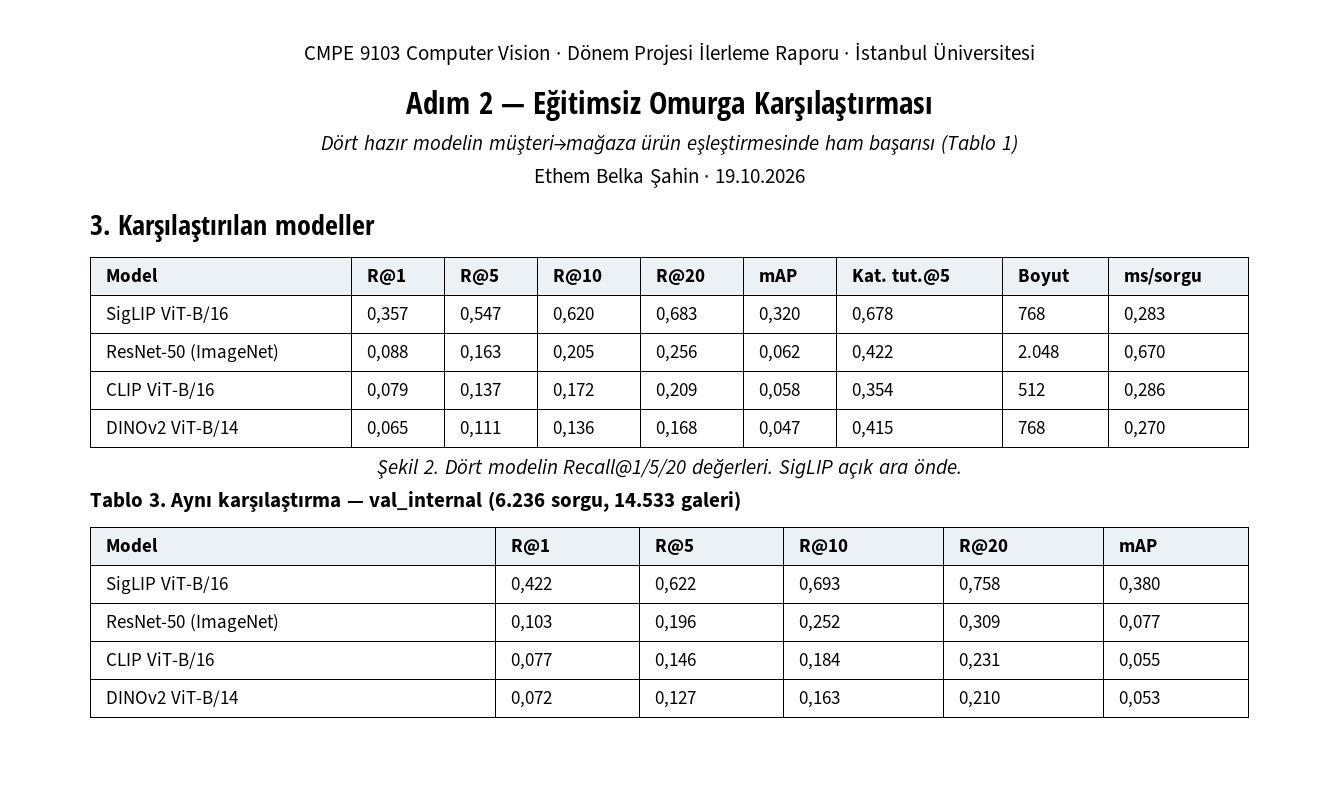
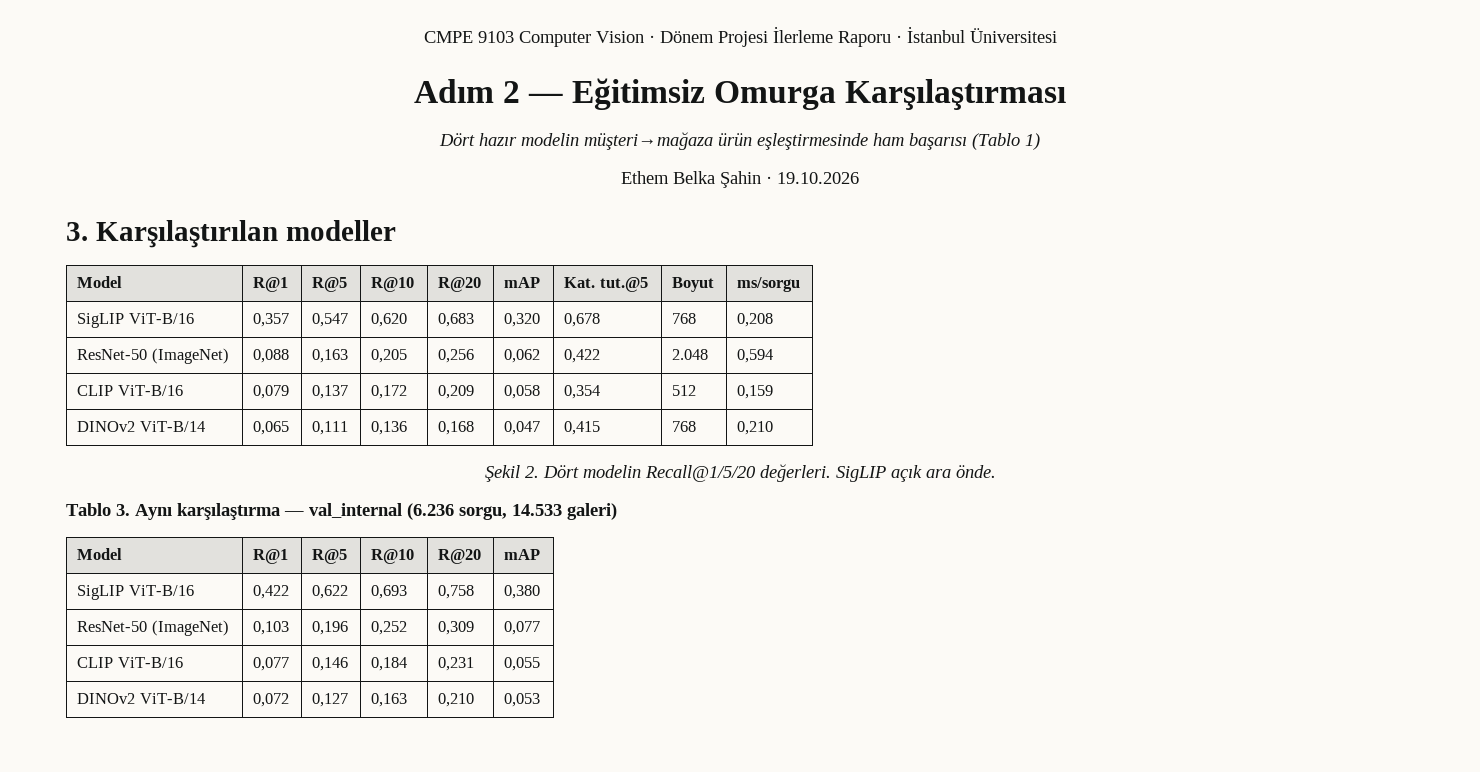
[1123,307,1165,324] 0,283 -> [737,313,774,327] 0,208
[1123,345,1165,362] 0,670 -> [737,349,774,363] 0,594
[1123,383,1165,400] 0,286 -> [737,385,774,399] 0,159
[1123,421,1165,438] 0,270 -> [737,421,774,435] 0,210

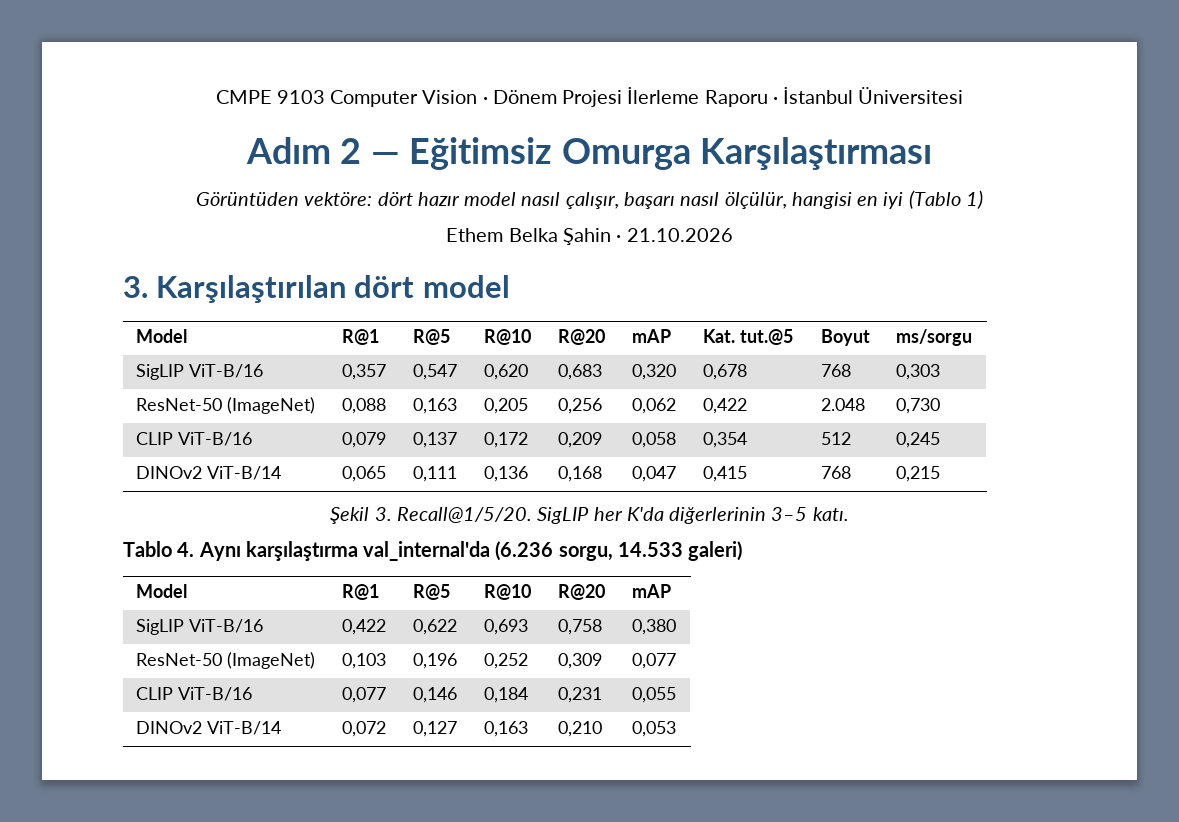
[439,132,967,150] Dört hazır modelin müşteri→mağaza ürün eşleştirmesinde ham başarısı -> [196,192,904,209] Görüntüden vektöre: dört hazır model nasıl çalışır, başarı nasıl ölçülür, hangisi en iyi
[777,172,859,184] 19.10.2026 -> [626,228,733,242] 21.10.2026
[285,220,396,241] modeller -> [354,275,510,298] dört model
[737,313,774,327] 0,208 -> [895,364,940,380] 0,303
[737,349,774,363] 0,594 -> [895,398,940,414] 0,730
[737,385,774,399] 0,159 -> [895,432,940,448] 0,245
[737,421,774,435] 0,210 -> [895,466,940,482] 0,215
[524,464,996,482] 2. Dört modelin Recall@1/5/20 değerleri. SigLIP açık ara önde. -> [374,507,849,524] 3. Recall@1/5/20. SigLIP her K'da diğerlerinin 3–5 katı.
[116,504,130,516] 3. -> [177,542,195,557] 4.
[284,503,402,518] — val_internal -> [363,541,491,561] val_internal'da

